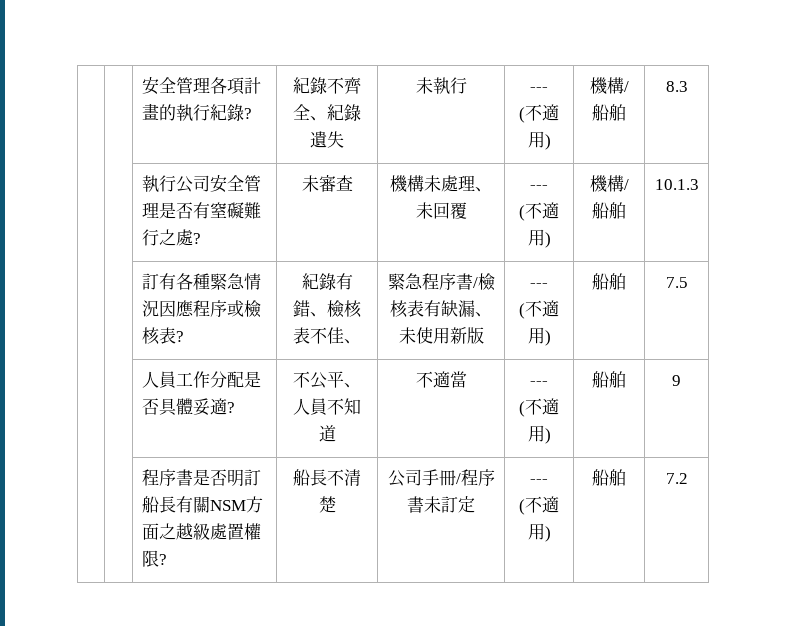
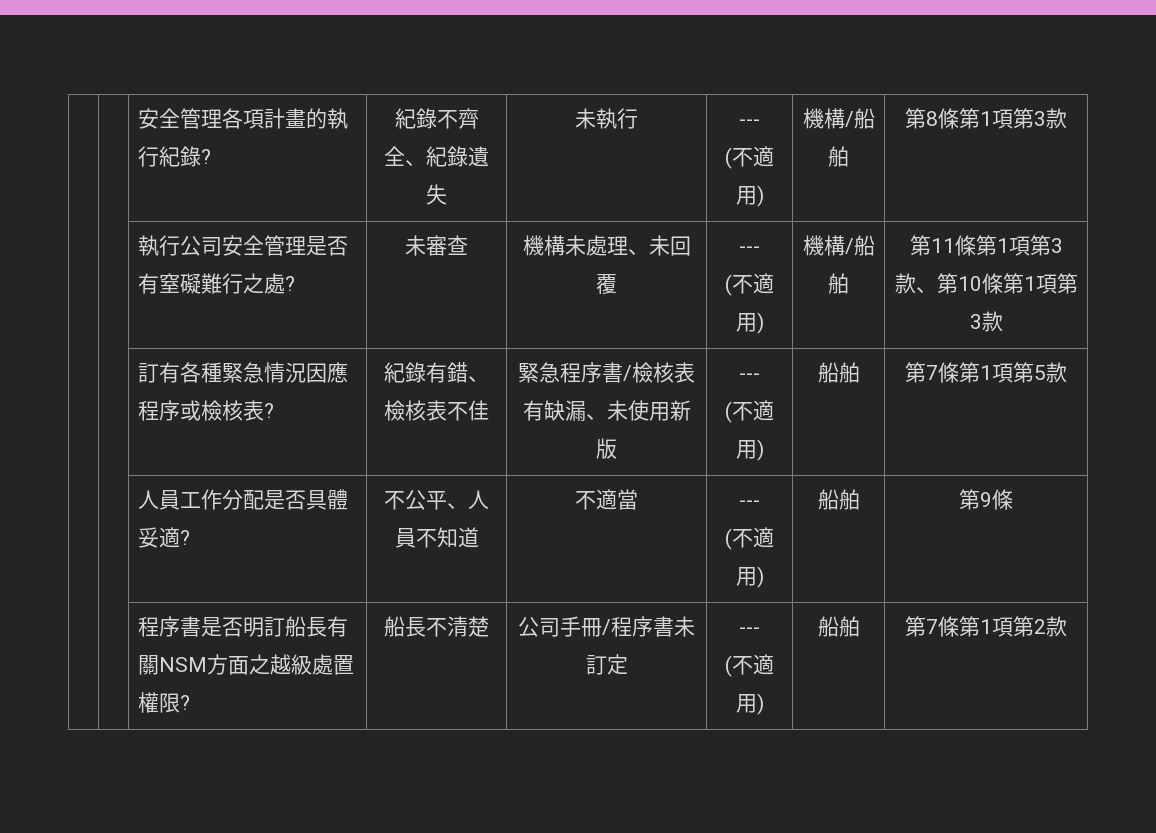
[665,81,688,92] 8.3 -> [905,108,1067,129] 第8條第1項第3款
[654,179,699,190] 10.1.3 -> [909,235,1063,256] [894,273,1078,294] [969,311,1003,332] 第11條第1項第3款、第10條第1項第3款
[344,339,361,344] 、 -> (489, 410) none
[665,277,688,288] 7.5 -> [905,362,1067,383] 第7條第1項第5款
(626, 379) none -> [959,489,980,510] 第
(681, 380) none -> [992,489,1013,510] 條
[665,473,688,484] 7.2 -> [905,616,1067,637] 第7條第1項第2款

